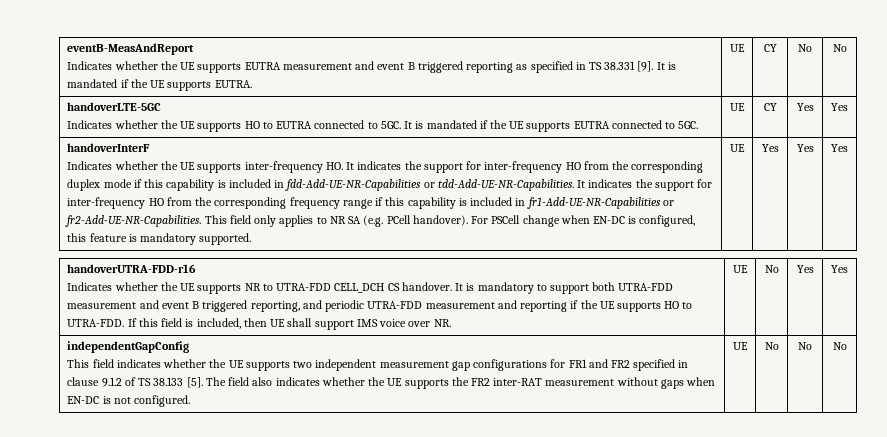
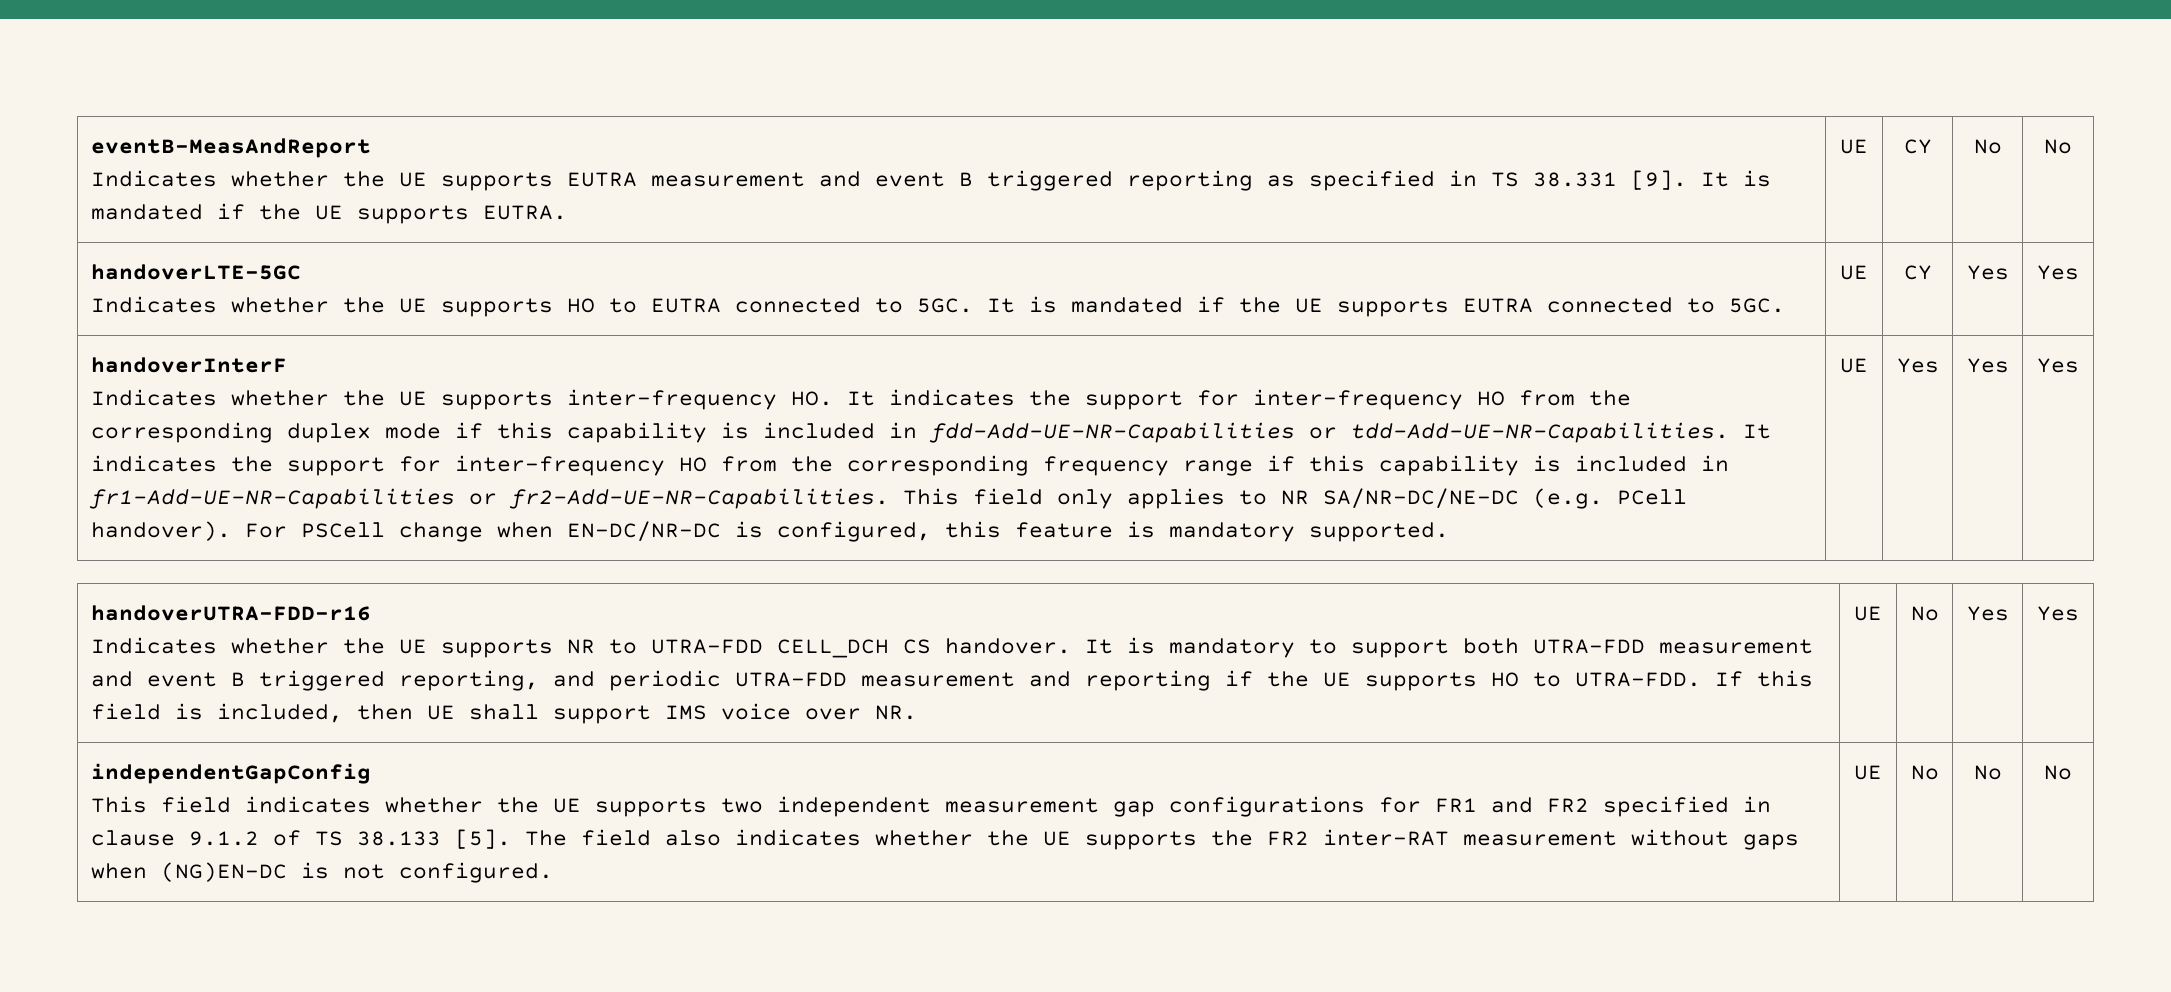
[348,216,362,224] SA -> [1322,488,1519,508] SA/NR-DC/NE-DC
[592,216,625,224] EN-DC -> [566,521,721,541] EN-DC/NR-DC
[67,396,100,404] EN-DC -> [160,862,287,882] (NG)EN-DC

